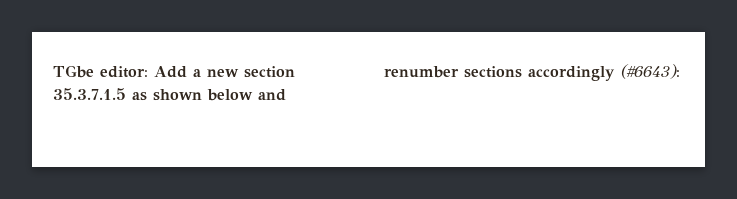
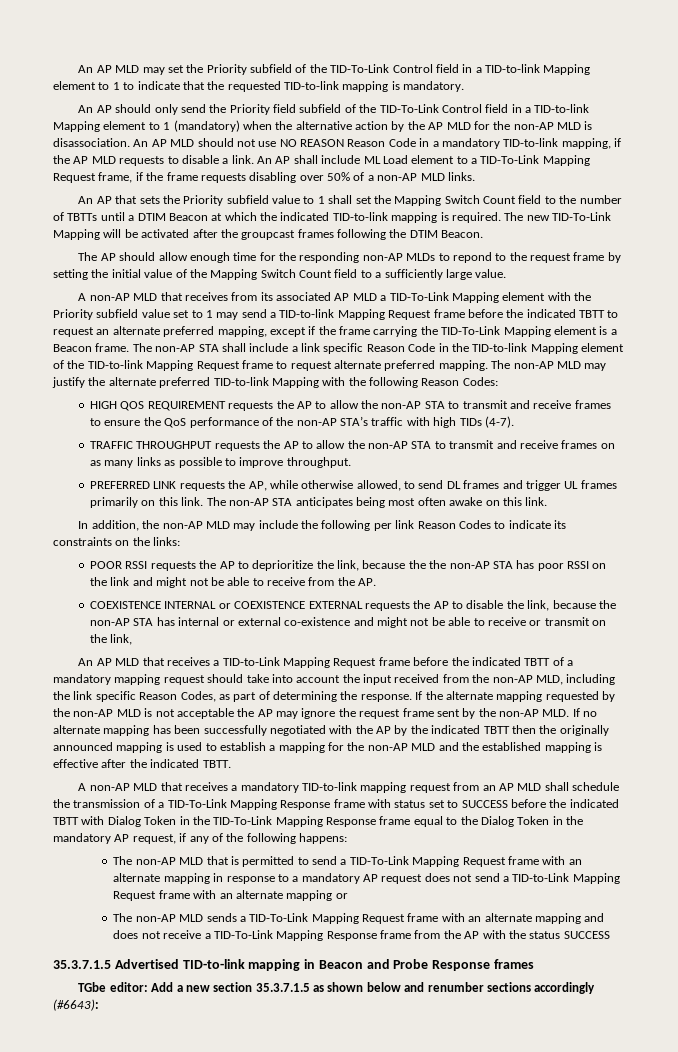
(53, 71) none -> [78,64,591,75] [53,81,465,92] [78,104,590,115] [53,120,593,132] [53,138,621,149] [53,155,590,166] [53,172,475,183] [78,195,622,206] [53,212,611,223] [53,229,484,240] [78,252,621,263] [53,269,507,280] [78,292,592,303] [53,309,619,320] [53,326,617,337] [53,343,624,354] [53,360,607,371] [52,377,498,388] [90,400,611,411] [90,416,514,428] [90,440,615,451] [90,457,351,468] [90,480,617,491] [90,497,548,508] [78,520,567,531] [53,537,181,546] [90,560,607,571] [90,577,377,588] [90,600,616,611] [90,617,607,628] [90,634,133,645] [78,657,574,668] [53,674,616,685] [53,691,615,702] [53,708,598,719] [53,725,609,736] [53,742,602,753] [53,759,231,768] [78,782,620,793] [53,799,619,810] [53,816,583,827] [53,833,347,844] [113,856,582,867] [113,873,620,884] [113,890,348,901] [113,913,605,924] [113,930,610,941] [53,959,535,971] An AP MLD may set the Priority subfield of the TID-To-Link Control field in a TID-to-link Mapping element to 1 to indicate that the requested TID-to-link mapping is mandatory. // An AP should only send the Priority field subfield of the TID-To-Link Control field in a TID-to-link Mapping element to 1 (mandatory) when the alternative action by the AP MLD for the non-AP MLD is disassociation. An AP MLD should not use NO REASON Reason Code in a mandatory TID-to-link mapping, if the AP MLD requests to disable a link. An AP shall include ML Load element to a TID-To-Link Mapping Request frame, if the frame requests disabling over 50% of a non-AP MLD links. // An AP that sets the Priority subfield value to 1 shall set the Mapping Switch Count field to the number of TBTTs until a DTIM Beacon at which the indicated TID-to-link mapping is required. The new TID-To-Link Mapping will be activated after the groupcast frames following the DTIM Beacon. // The AP should allow enough time for the responding non-AP MLDs to repond to the request frame by setting the initial value of the Mapping Switch Count field to a sufficiently large value. // A non-AP MLD that receives from its associated AP MLD a TID-To-Link Mapping element with the Priority subfield value set to 1 may send a TID-to-link Mapping Request frame before the indicated TBTT to request an alternate preferred mapping, except if the frame carrying the TID-To-Link Mapping element is a Beacon frame. The non-AP STA shall include a link specific Reason Code in the TID-to-link Mapping element of the TID-to-link Mapping Request frame to request alternate preferred mapping. The non-AP MLD may justify the alternate preferred TID-to-link Mapping with the following Reason Codes: // HIGH QOS REQUIREMENT requests the AP to allow the non-AP STA to transmit and receive frames to ensure the QoS performance of the non-AP STA’s traffic with high TIDs (4-7). // TRAFFIC THROUGHPUT requests the AP to allow the non-AP STA to transmit and receive frames on as many links as possible to improve throughput. // PREFERRED LINK requests the AP, while otherwise allowed, to send DL frames and trigger UL frames primarily on this link. The non-AP STA anticipates being most often awake on this link. // In addition, the non-AP MLD may include the following per link Reason Codes to indicate its constraints on the links: // POOR RSSI requests the AP to deprioritize the link, because the the non-AP STA has poor RSSI on the link and might not be able to receive from the AP. // COEXISTENCE INTERNAL or COEXISTENCE EXTERNAL requests the AP to disable the link, because the non-AP STA has internal or external co-existence and might not be able to receive or transmit on the link, // An AP MLD that receives a TID-to-Link Mapping Request frame before the indicated TBTT of a mandatory mapping request should take into account the input received from the non-AP MLD, including the link specific Reason Codes, as part of determining the response. If the alternate mapping requested by the non-AP MLD is not acceptable the AP may ignore the request frame sent by the non-AP MLD. If no alternate mapping has been successfully negotiated with the AP by the indicated TBTT then the originally announced mapping is used to establish a mapping for the non-AP MLD and the established mapping is effective after the indicated TBTT. // A non-AP MLD that receives a mandatory TID-to-link mapping request from an AP MLD shall schedule the transmission of a TID-To-Link Mapping Response frame with status set to SUCCESS before the indicated TBTT with Dialog Token in the TID-To-Link Mapping Response frame equal to the Dialog Token in the mandatory AP request, if any of the following happens: // The non-AP MLD that is permitted to send a TID-To-Link Mapping Request frame with an alternate mapping in response to a mandatory AP request does not send a TID-to-Link Mapping Request frame with an alternate mapping or // The non-AP MLD sends a TID-To-Link Mapping Request frame with an alternate mapping and does not receive a TID-To-Link Mapping Response frame from the AP with the status SUCCESS // 35.3.7.1.5 Advertised TID-to-link mapping in Beacon and Probe Response frames //

